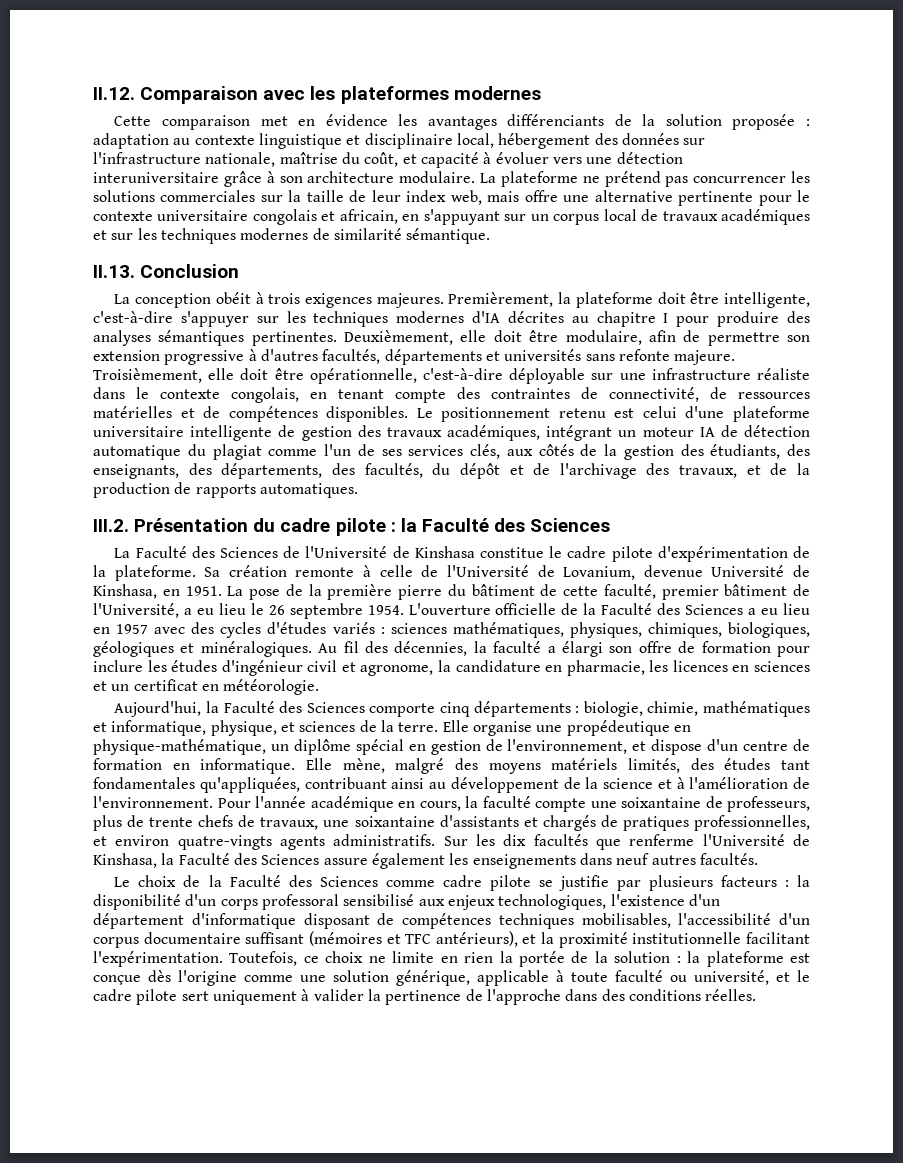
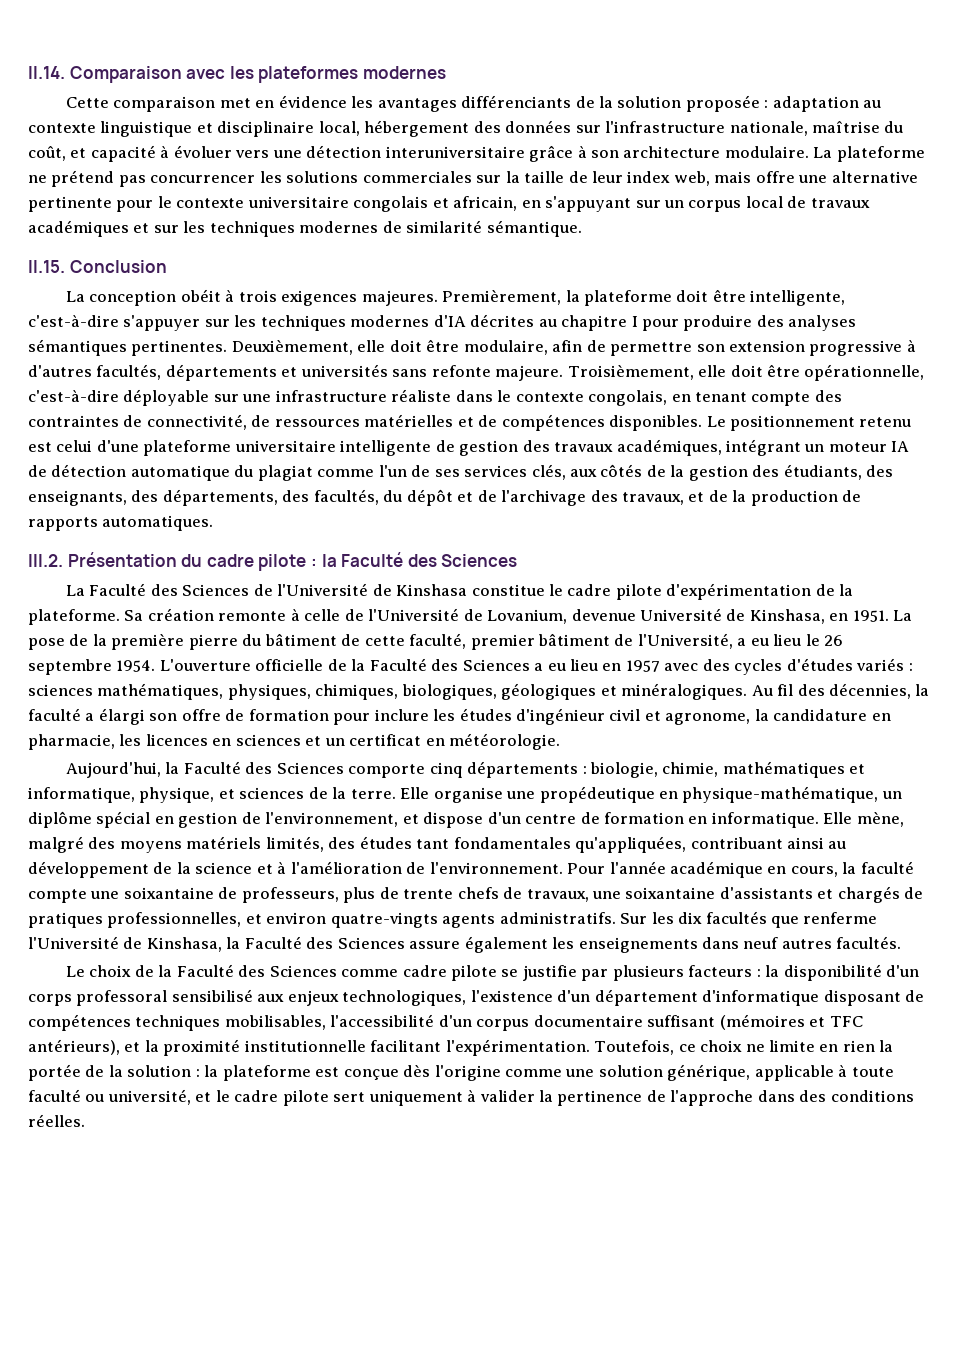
[93,87,135,100] II.12. -> [28,66,65,79] II.14.
[93,265,135,278] II.13. -> [28,260,65,273] II.15.

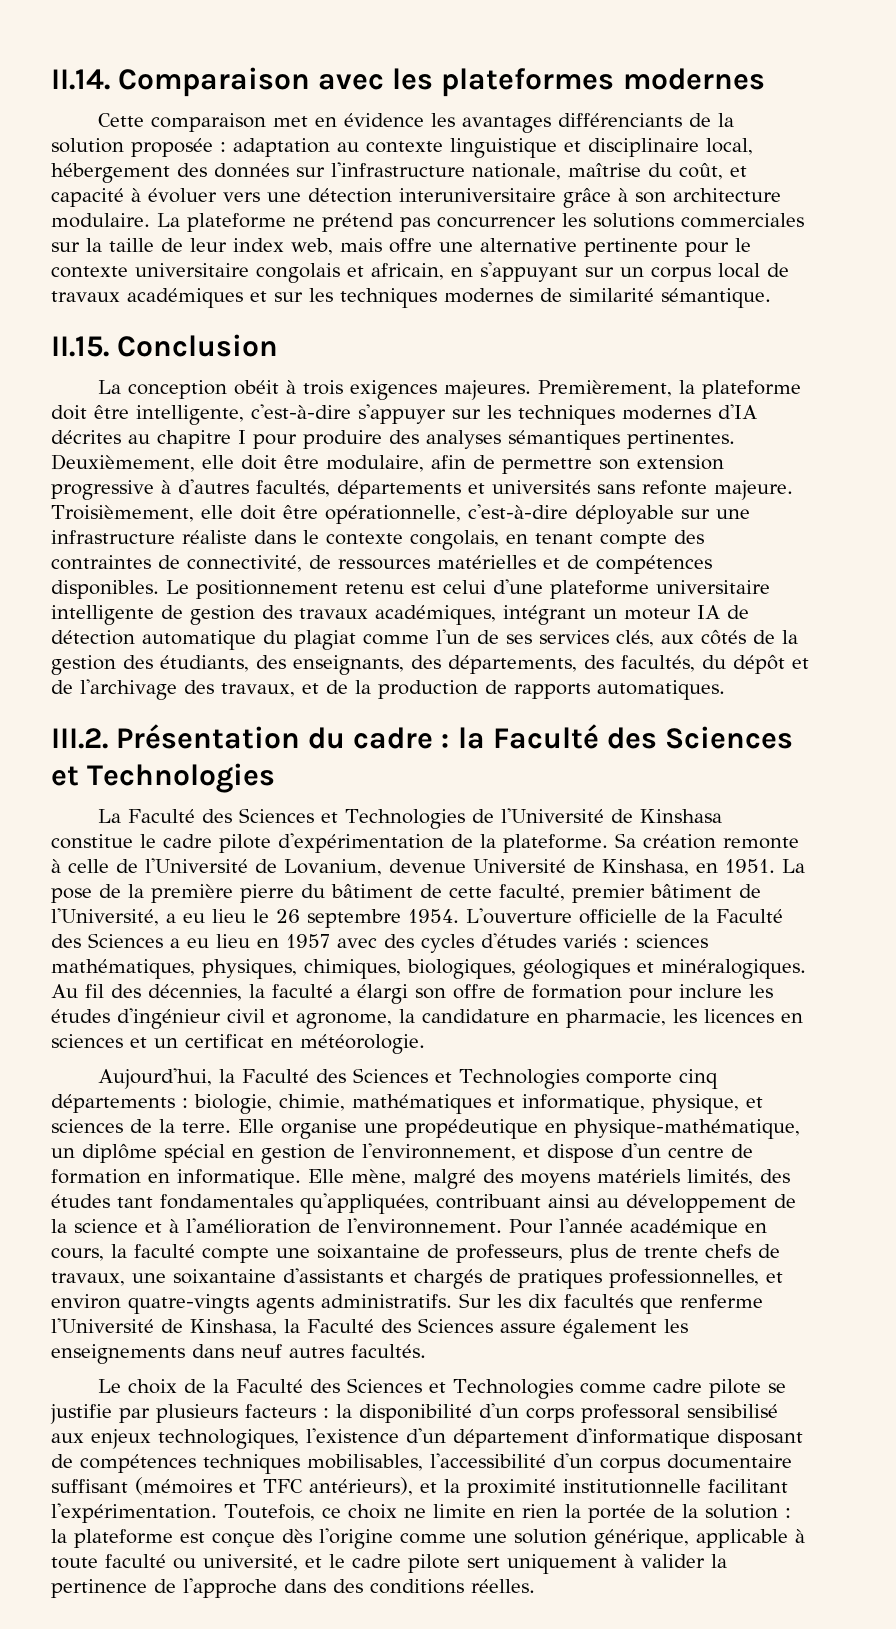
[258,554,307,571] pilote -> (434, 738) none
(518, 560) none -> [51,763,276,793] et Technologies
(250, 590) none -> [320,809,465,829] et Technologies
(344, 768) none -> [434,1069,579,1089] et Technologies
(337, 971) none -> [428,1379,573,1399] et Technologies

